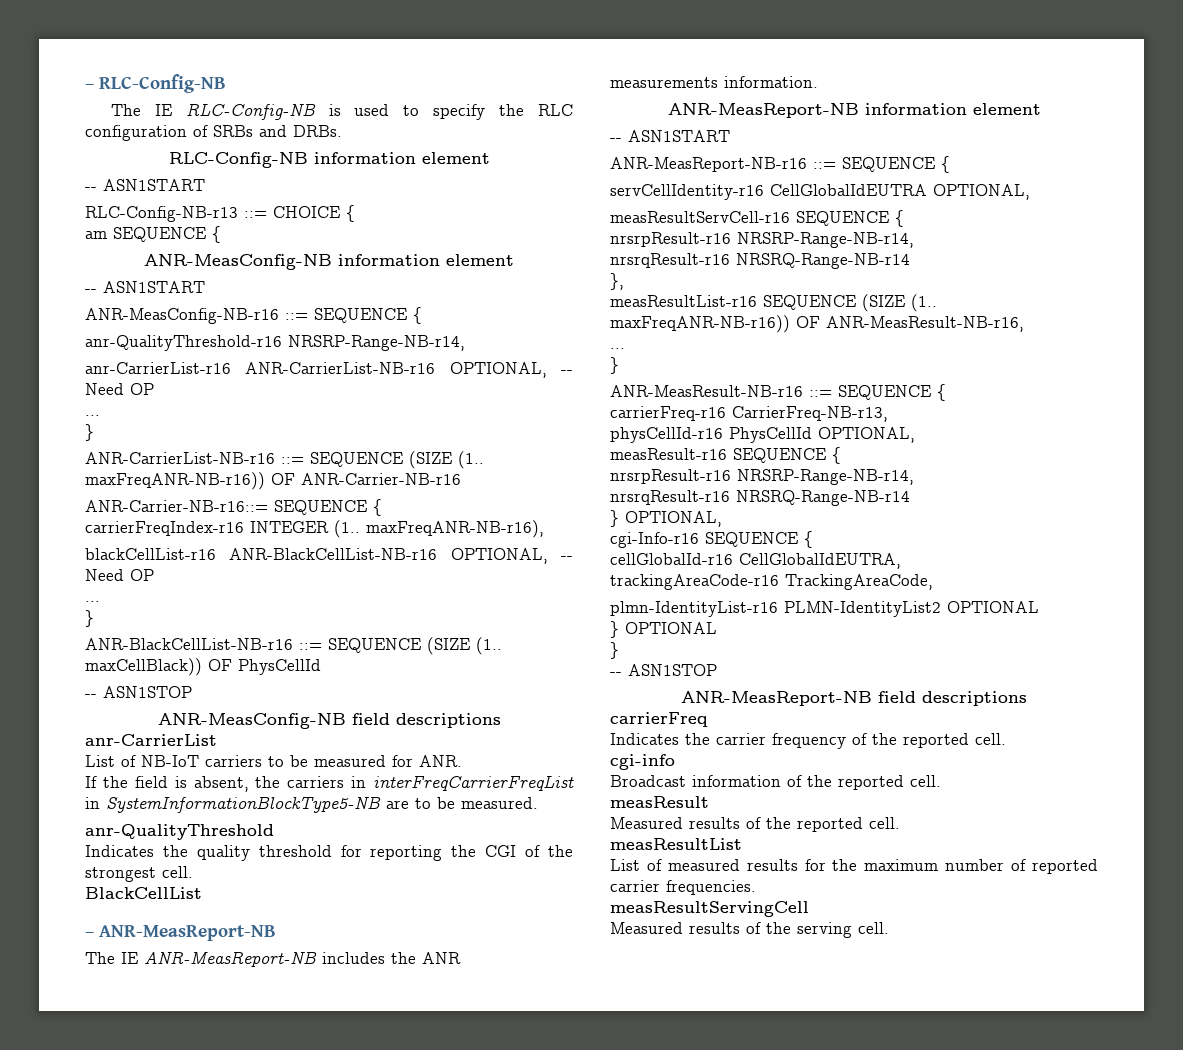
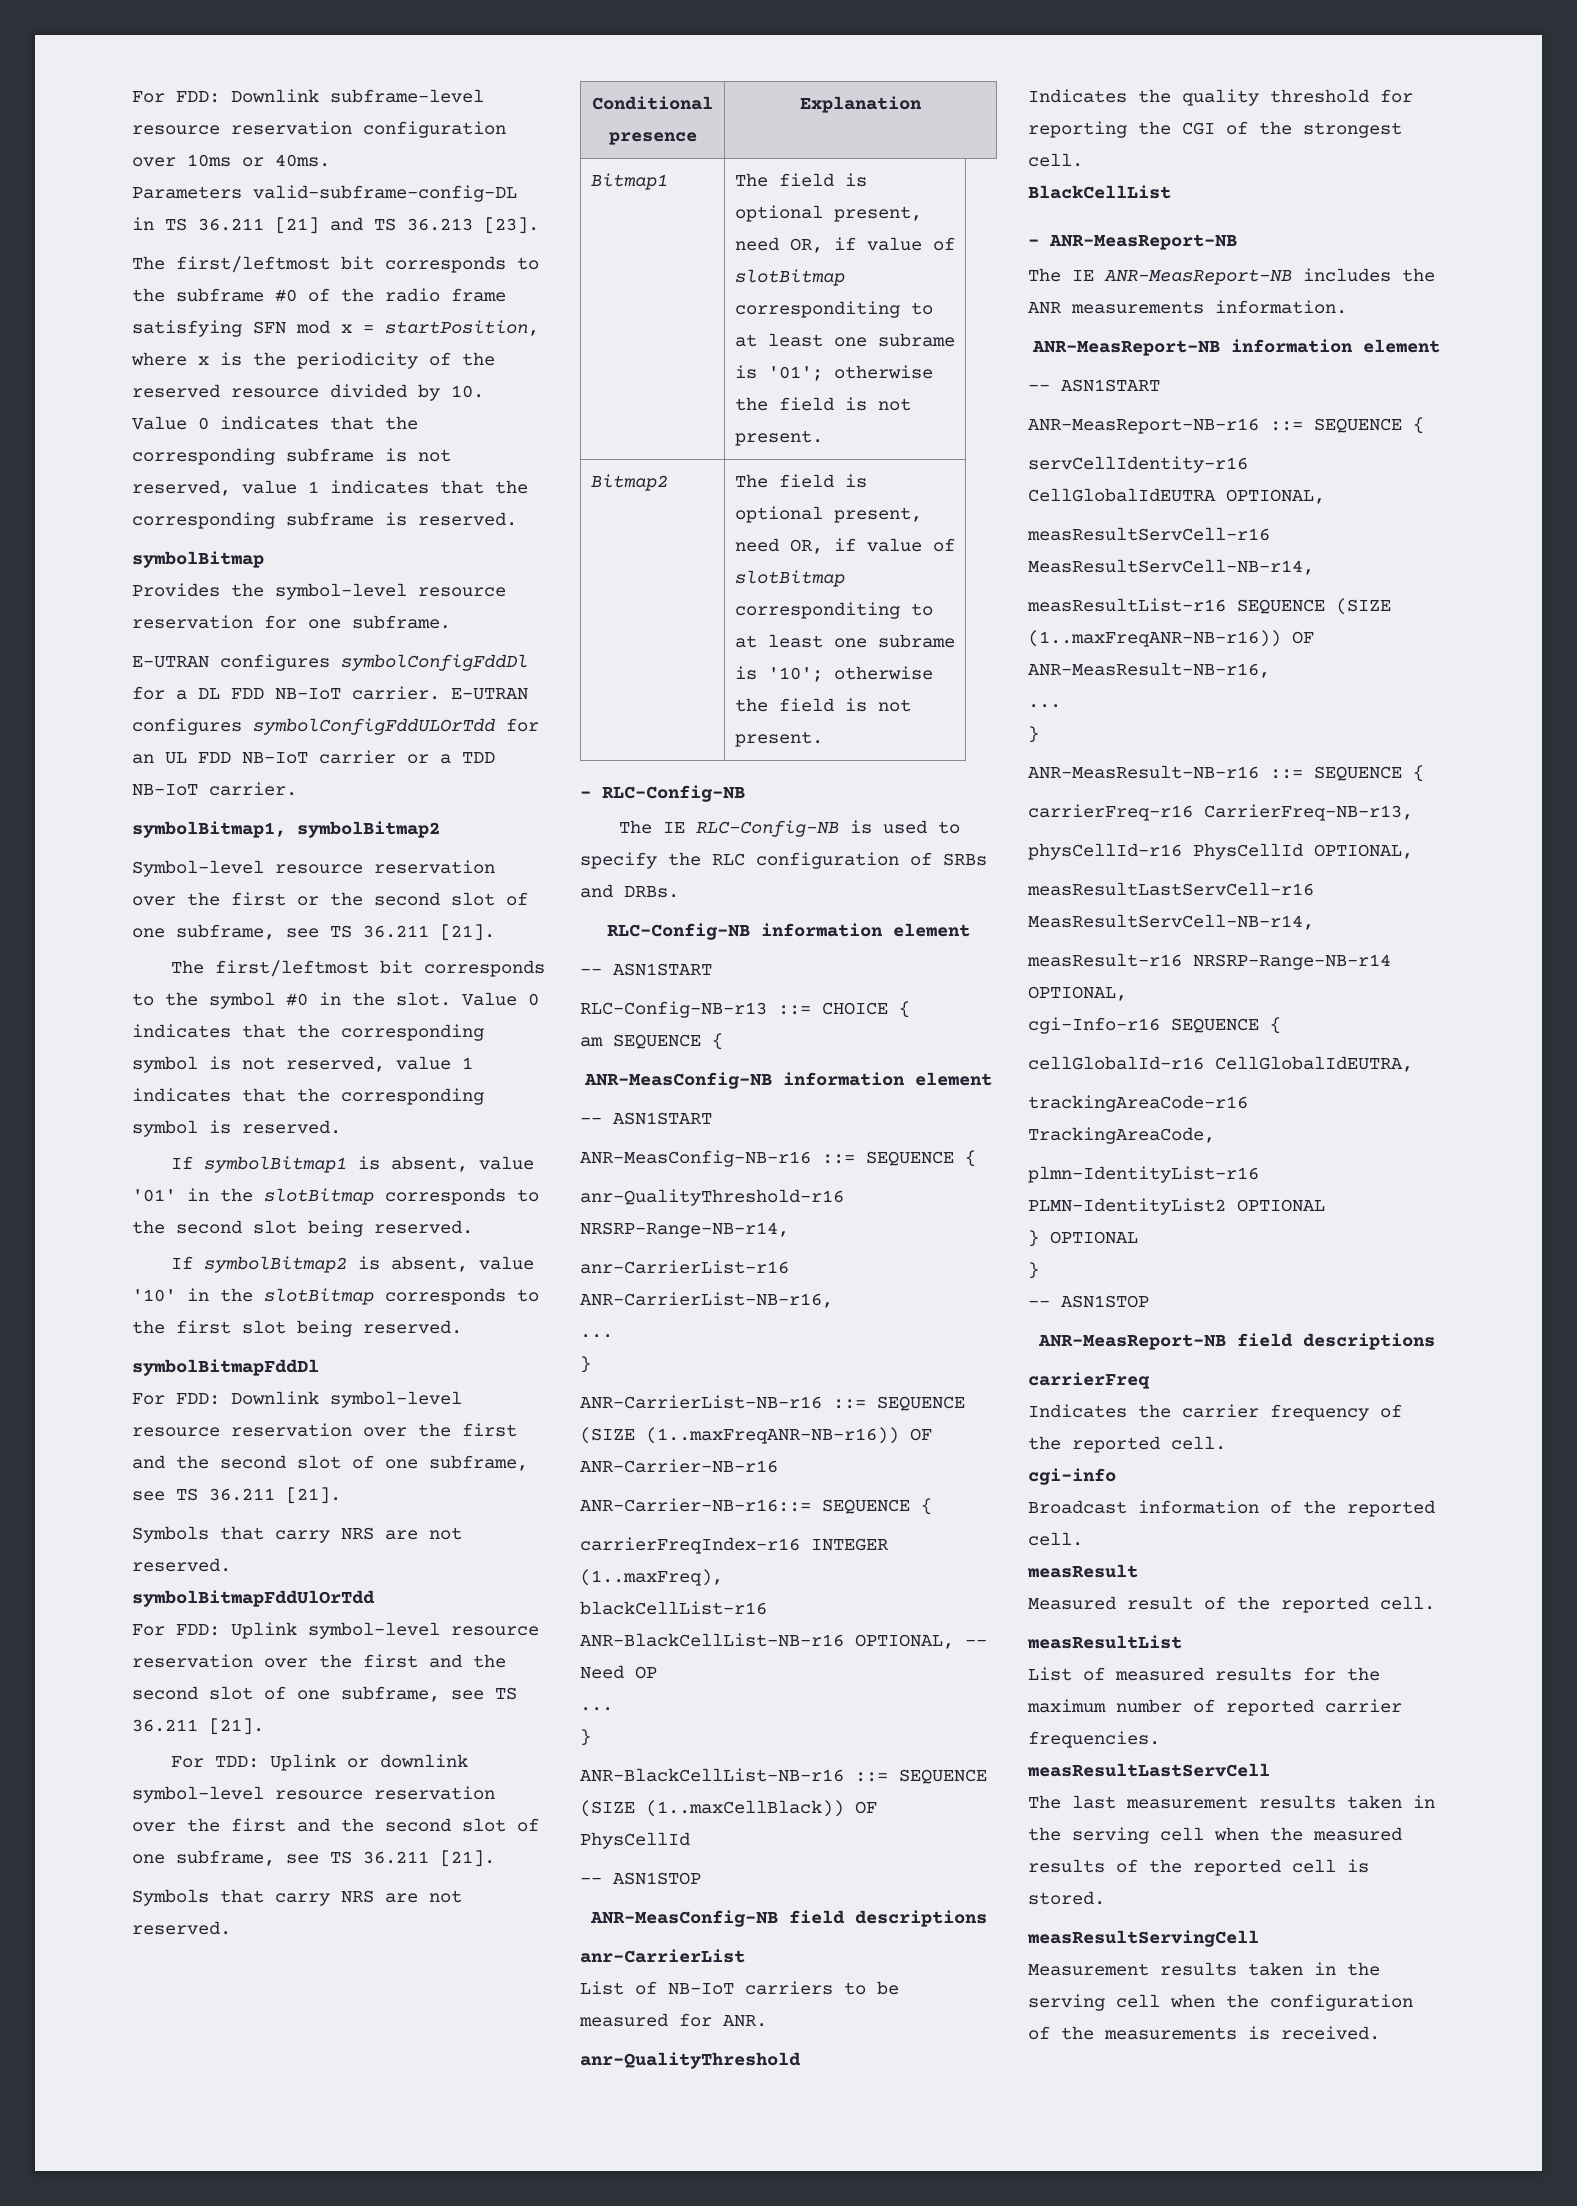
(85, 86) none -> [132,89,484,103] [132,121,506,138] [132,154,330,167] [132,185,517,202] [132,217,539,234] [132,256,539,273] [132,288,506,302] [132,320,539,337] [131,352,495,369] [132,384,484,401] [132,416,418,430] [132,448,451,465] [132,480,528,496] [132,512,517,529] [132,551,264,568] [132,583,506,600] [132,615,451,629] [132,654,528,671] [132,686,528,700] [132,718,539,735] [132,750,495,764] [132,782,297,796] [132,821,440,838] [132,860,495,877] [132,892,528,906] [132,924,495,941] [171,960,546,977] [132,992,539,1009] [132,1024,484,1041] [132,1056,473,1073] [132,1088,484,1105] [132,1120,341,1137] [171,1156,535,1173] [132,1188,539,1205] [132,1220,473,1237] [171,1256,535,1273] [132,1288,539,1305] [132,1320,462,1337] [132,1359,319,1376] [132,1391,462,1408] [132,1423,517,1437] [132,1455,528,1471] [132,1487,341,1504] [132,1526,462,1543] [132,1558,231,1572] [132,1590,375,1607] [132,1622,539,1639] [132,1654,506,1668] [132,1686,517,1702] [132,1718,264,1735] [171,1754,469,1771] [132,1786,495,1803] [132,1818,539,1832] [132,1850,495,1867] [132,1889,462,1906] [132,1921,231,1935] [592,96,713,110] [608,132,697,145] [800,96,922,113] [590,173,668,190] [734,173,867,187] [734,205,922,222] [734,237,955,253] [734,269,845,286] [734,301,933,318] [734,333,955,347] [734,365,933,381] [734,397,911,411] [734,430,823,446] [590,474,668,491] [734,474,867,488] [734,506,922,523] [734,538,955,554] [734,570,845,587] [734,602,933,619] [734,634,955,648] [734,666,933,682] [734,698,911,712] [734,731,823,747] For FDD: Downlink subframe-level resource reservation configuration over 10ms or 40ms. // Parameters valid-subframe-config-DL in TS 36.211 [21] and TS 36.213 [23]. // The first/leftmost bit corresponds to the subframe #0 of the radio frame satisfying SFN mod x = startPosition, where x is the periodicity of the reserved resource divided by 10. Value 0 indicates that the corresponding subframe is not reserved, value 1 indicates that the corresponding subframe is reserved. // symbolBitmap // Provides the symbol-level resource reservation for one subframe. // E-UTRAN configures symbolConfigFddDl for a DL FDD NB-IoT carrier. E-UTRAN configures symbolConfigFddULOrTdd for an UL FDD NB-IoT carrier or a TDD NB-IoT carrier. // symbolBitmap1, symbolBitmap2 // Symbol-level resource reservation over the first or the second slot of one subframe, see TS 36.211 [21]. // The first/leftmost bit corresponds to the symbol #0 in the slot. Value 0 indicates that the corresponding symbol is not reserved, value 1 indicates that the corresponding symbol is reserved. // If symbolBitmap1 is absent, value '01' in the slotBitmap corresponds to the second slot being reserved. // If symbolBitmap2 is absent, value '10' in the slotBitmap corresponds to the first slot being reserved. // symbolBitmapFddDl // For FDD: Downlink symbol-level resource reservation over the first and the second slot of one subframe, see TS 36.211 [21]. // Symbols that carry NRS are not reserved. // symbolBitmapFddUlOrTdd // For FDD: Uplink symbol-level resource reservation over the first and the second slot of one subframe, see TS 36.211 [21]. // For TDD: Uplink or downlink symbol-level resource reservation over the first and the second slot of one subframe, see TS 36.211 [21]. // Symbols that carry NRS are not reserved. // Conditional presence | Explanation // Bitmap1 | The field is optional present, need OR, if value of slotBitmap corresponditing to at least one subrame is '01'; otherwise the field is not present. // Bitmap2 | The field is optional present, need OR, if value of slotBitmap corresponditing to at least one subrame is '10'; otherwise the field is not present. //
[245,362,573,378] [85,383,154,395] ANR-CarrierList-NB-r16 OPTIONAL, -- Need OP -> [580,1292,833,1308] ANR-CarrierList-NB-r16,
[458,451,484,469] [85,472,265,490] (1.. maxFreqANR-NB-r16)) -> [646,1427,899,1444] (1..maxFreqANR-NB-r16))
[334,520,544,538] (1.. maxFreqANR-NB-r16), -> [580,1569,723,1586] (1..maxFreq),
[476,637,502,655] [85,658,202,676] (1.. maxCellBlack)) -> [646,1800,844,1817] (1..maxCellBlack))
[85,775,574,792] [85,796,538,813] // If the field is absent, the carriers in interFreqCarrierFreqList in SystemInformationBlockType5-NB are to be measured. -> (767, 2021) none
[796,210,904,227] [610,232,914,248] [610,253,910,269] [610,273,624,290] SEQUENCE { // nrsrpResult-r16 NRSRP-Range-NB-r14, // nrsrqResult-r16 NRSRQ-Range-NB-r14 // }, -> [1028,559,1314,575] MeasResultServCell-NB-r14,
[911,294,937,312] [610,315,790,333] (1.. maxFreqANR-NB-r16)) -> [1028,630,1281,647] (1..maxFreqANR-NB-r16))
(915, 435) none -> [1027,882,1314,896] [1028,914,1314,930] // measResultLastServCell-r16 MeasResultServCell-NB-r14,
[733,447,841,464] [610,469,914,485] [610,490,910,506] [610,510,619,527] SEQUENCE { // nrsrpResult-r16 NRSRP-Range-NB-r14, // nrsrqResult-r16 NRSRQ-Range-NB-r14 // } -> [1193,954,1391,970] NRSRP-Range-NB-r14
[689,817,740,829] results -> [1127,1596,1193,1610] result
[610,901,809,917] [610,922,889,938] measResultServingCell // Measured results of the serving cell. -> [1027,1763,1270,1777] [1028,1795,1435,1809] [1028,1827,1402,1844] [1028,1859,1369,1876] [1028,1891,1105,1905] [1027,1930,1259,1947] [1028,1962,1380,1976] [1028,1994,1413,2011] [1028,2026,1380,2040] measResultLastServCell // The last measurement results taken in the serving cell when the measured results of the reported cell is stored. // measResultServingCell // Measurement results taken in the serving cell when the configuration of the measurements is received.

